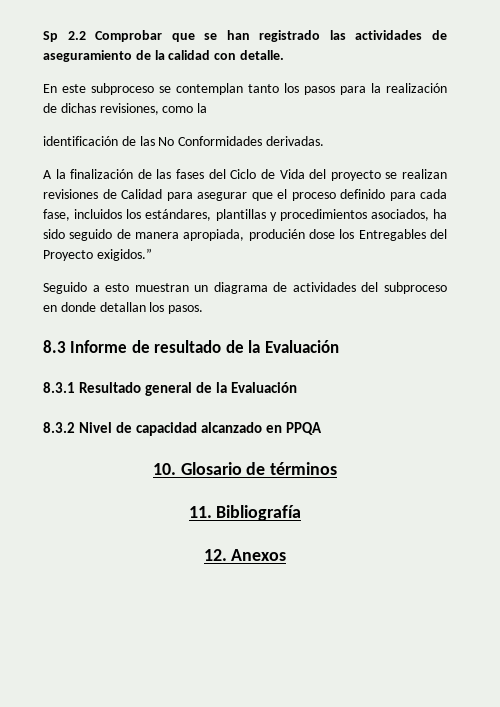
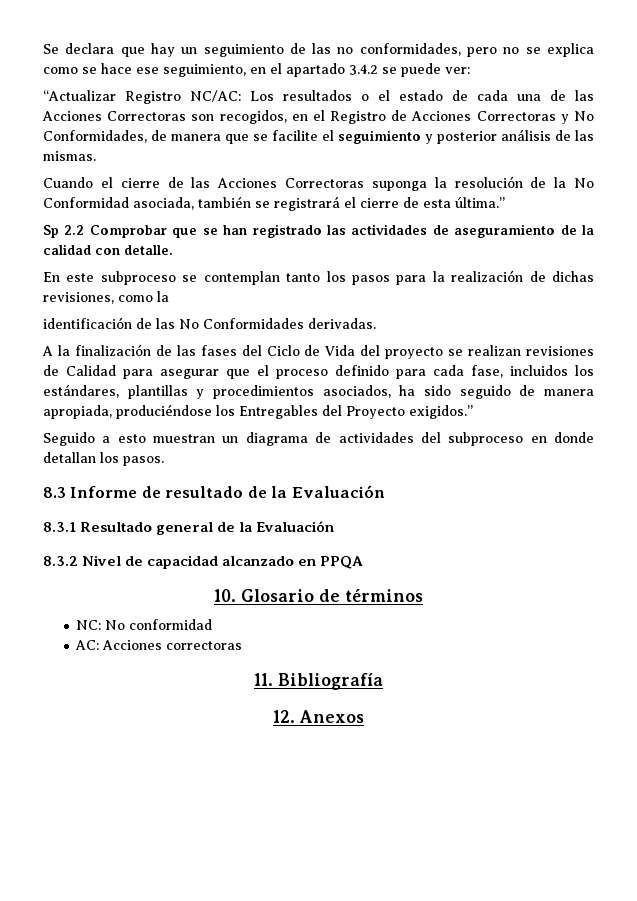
(43, 36) none -> [43,43,595,57] [43,63,470,77] [43,90,594,104] [42,110,594,124] [43,129,594,144] [43,151,96,161] [43,176,594,191] [43,196,505,211] Se declara que hay un seguimiento de las no conformidades, pero no se explica como se hace ese seguimiento, en el apartado 3.4.2 se puede ver: // “Actualizar Registro NC/AC: Los resultados o el estado de cada una de las Acciones Correctoras son recogidos, en el Registro de Acciones Correctoras y No Conformidades, de manera que se facilite el seguimiento y posterior análisis de las mismas. // Cuando el cierre de las Acciones Correctoras suponga la resolución de la No Conformidad asociada, también se registrará el cierre de esta última.” //
[248,229,336,241] producién dose -> [116,404,212,419] produciéndose
(338, 468) none -> [76,619,213,630] [75,640,243,650] // NC: No conformidad // AC: Acciones correctoras

